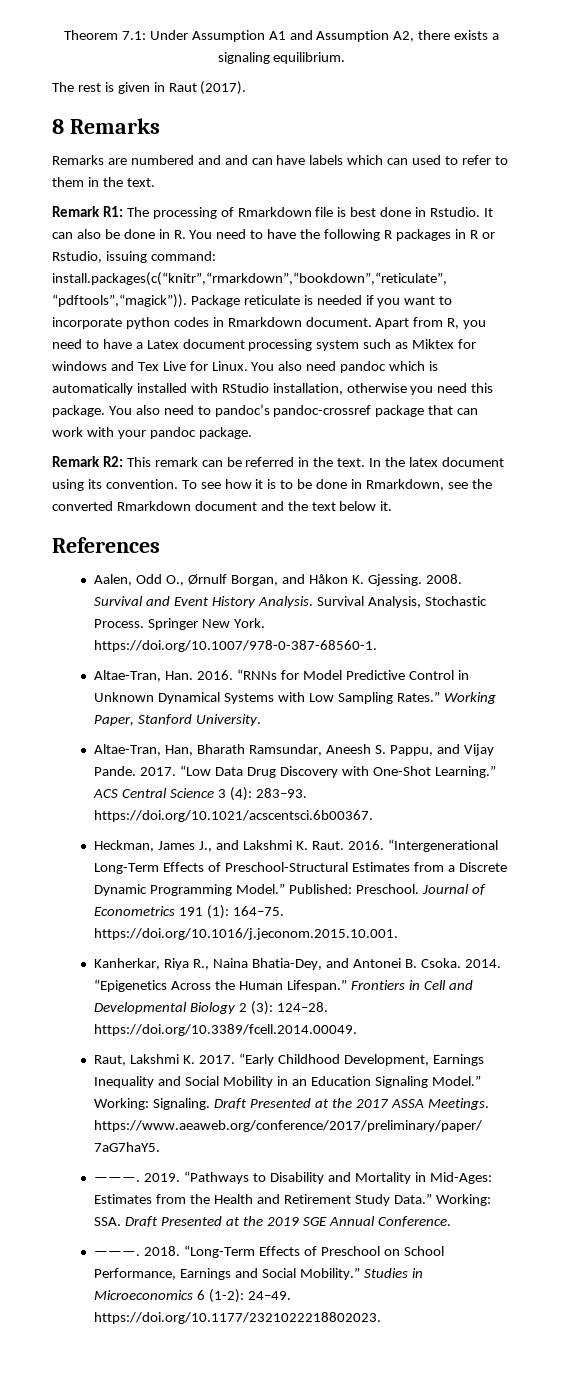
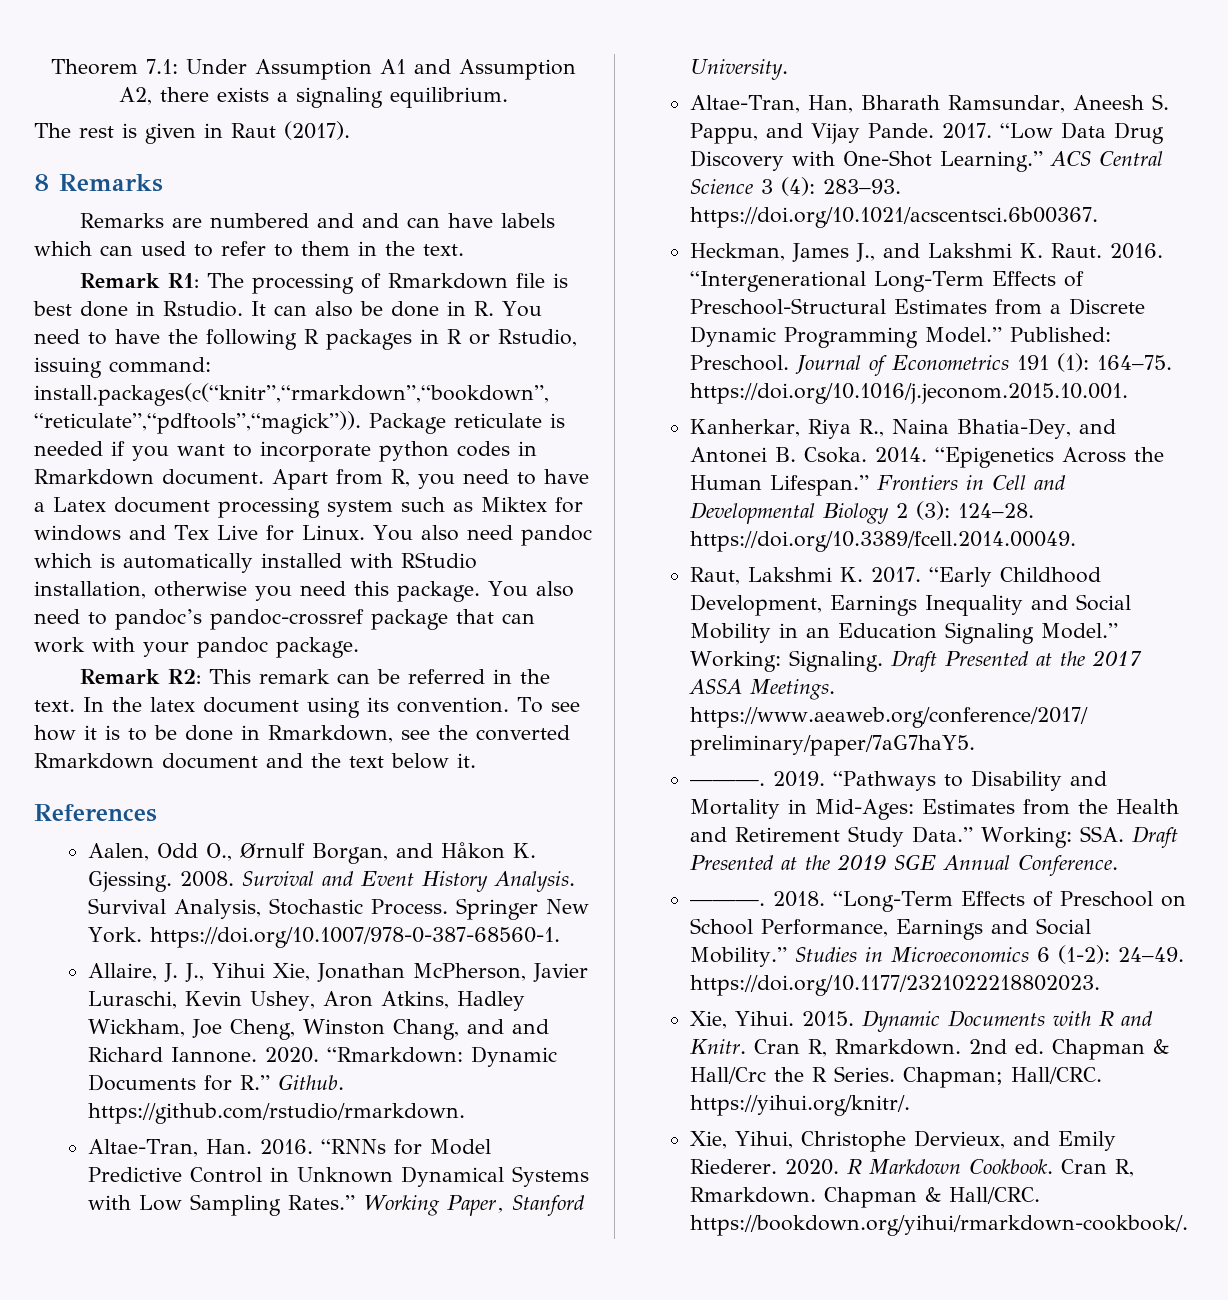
(378, 646) none -> [88,963,589,982] [88,991,526,1011] [88,1019,550,1040] [88,1046,558,1067] [88,1074,345,1091] [88,1103,466,1124] // Allaire, J. J., Yihui Xie, Jonathan McPherson, Javier Luraschi, Kevin Ushey, Aron Atkins, Hadley Wickham, Joe Cheng, Winston Chang, and and Richard Iannone. 2020. “Rmarkdown: Dynamic Documents for R.” Github. https://github.com/rstudio/rmarkdown.
(382, 1318) none -> [690,1010,1154,1032] [690,1039,1170,1060] [690,1066,1103,1088] [690,1095,911,1116] [690,1130,1117,1152] [690,1159,1135,1177] [690,1187,1041,1208] [690,1215,1189,1236] // Xie, Yihui. 2015. Dynamic Documents with R and Knitr. Cran R, Rmarkdown. 2nd ed. Chapman & Hall/Crc the R Series. Chapman; Hall/CRC. https://yihui.org/knitr/. // Xie, Yihui, Christophe Dervieux, and Emily Riederer. 2020. R Markdown Cookbook. Cran R, Rmarkdown. Chapman & Hall/CRC. https://bookdown.org/yihui/rmarkdown-cookbook/.

